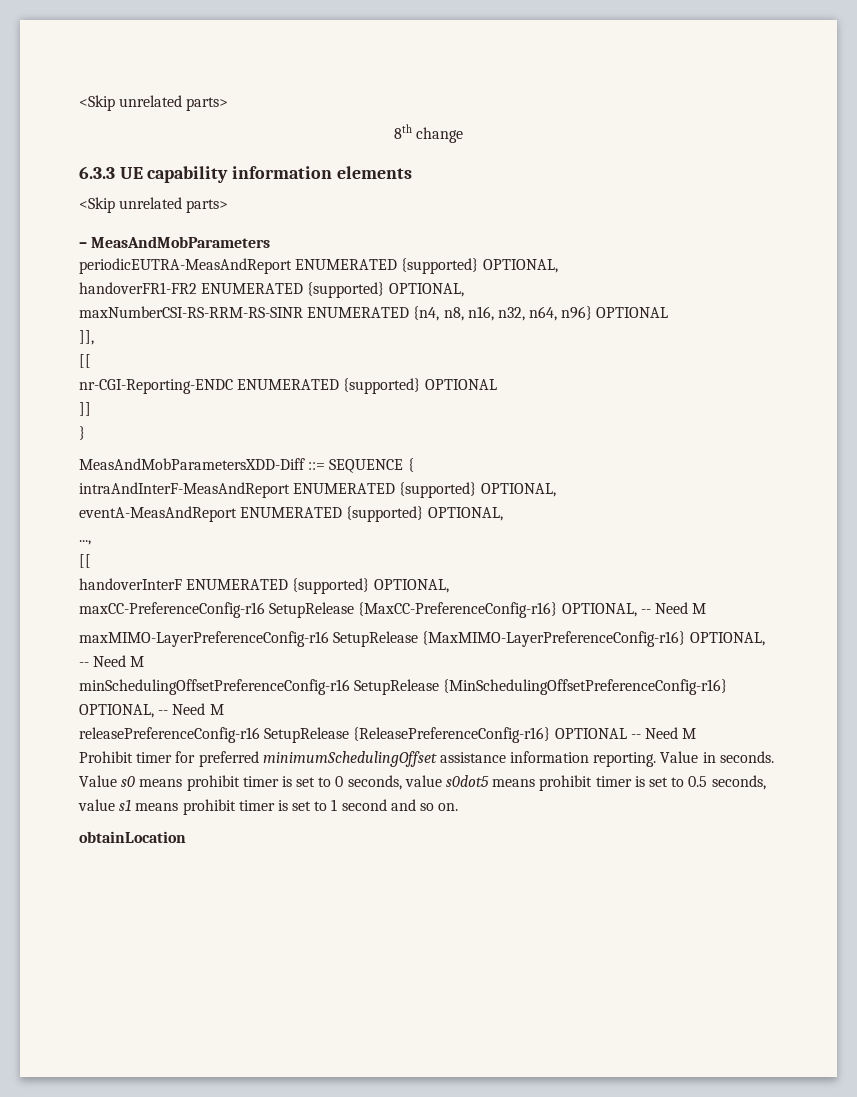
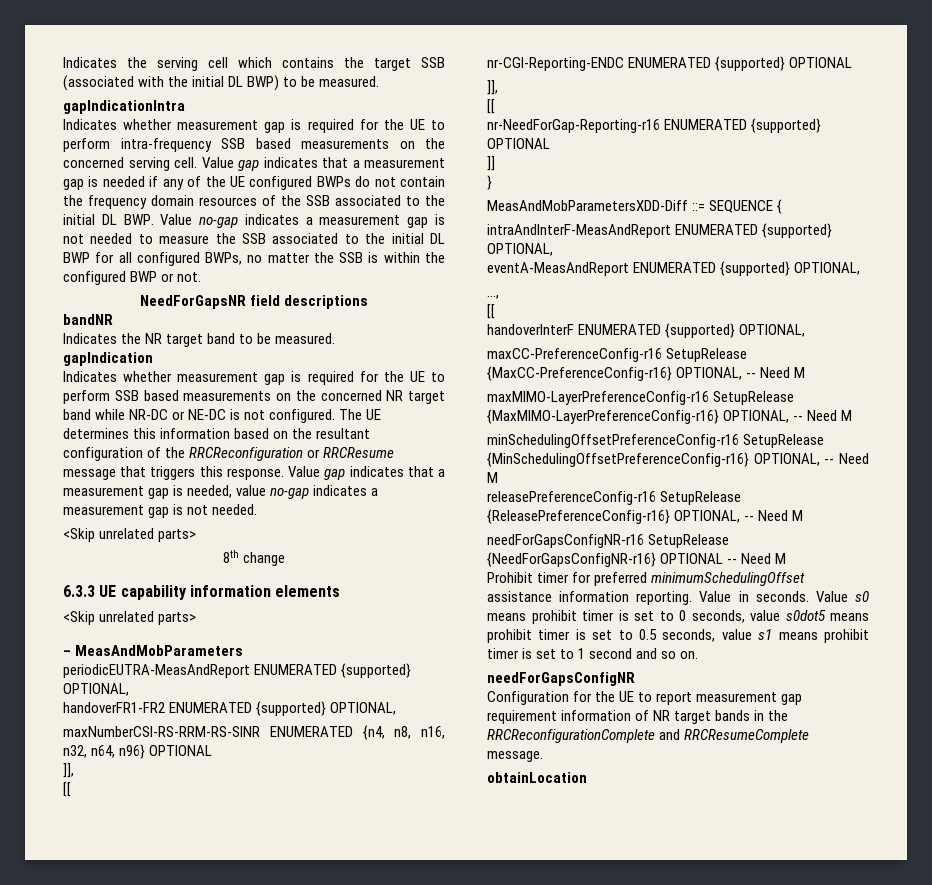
(79, 103) none -> [63,57,445,71] [63,75,380,91] [63,100,185,114] [63,119,445,133] [63,138,445,152] [63,157,445,171] [63,176,446,190] [63,195,445,209] [63,214,445,228] [63,233,445,244] [63,252,445,266] [63,271,202,285] [139,295,369,309] [63,314,113,325] [63,333,336,347] [63,352,153,366] [63,371,445,385] [63,390,445,404] [63,409,382,423] [63,428,371,439] [63,447,395,461] [63,466,446,480] [63,485,379,499] [63,504,258,518] Indicates the serving cell which contains the target SSB (associated with the initial DL BWP) to be measured. // gapIndicationIntra // Indicates whether measurement gap is required for the UE to perform intra-frequency SSB based measurements on the concerned serving cell. Value gap indicates that a measurement gap is needed if any of the UE configured BWPs do not contain the frequency domain resources of the SSB associated to the initial DL BWP. Value no-gap indicates a measurement gap is not needed to measure the SSB associated to the initial DL BWP for all configured BWPs, no matter the SSB is within the configured BWP or not. // NeedForGapsNR field descriptions // bandNR // Indicates the NR target band to be measured. // gapIndication // Indicates whether measurement gap is required for the UE to perform SSB based measurements on the concerned NR target band while NR-DC or NE-DC is not configured. The UE determines this information based on the resultant configuration of the RRCReconfiguration or RRCResume message that triggers this response. Value gap indicates that a measurement gap is needed, value no-gap indicates a measurement gap is not needed. //
(497, 384) none -> [487,80,498,95] [487,99,495,114] [487,118,822,133] [487,138,550,149] // ]], // [[ // nr-NeedForGap-Reporting-r16 ENUMERATED {supported} OPTIONAL
(551, 735) none -> [674,510,804,523] [487,534,730,548] [487,552,656,567] OPTIONAL, -- Need M // needForGapsConfigNR-r16 SetupRelease {NeedForGapsConfigNR-r16}
(459, 807) none -> [487,672,635,686] [487,691,803,705] [487,710,789,724] [487,729,810,743] [487,751,543,762] // needForGapsConfigNR // Configuration for the UE to report measurement gap requirement information of NR target bands in the RRCReconfigurationComplete and RRCResumeComplete message.

